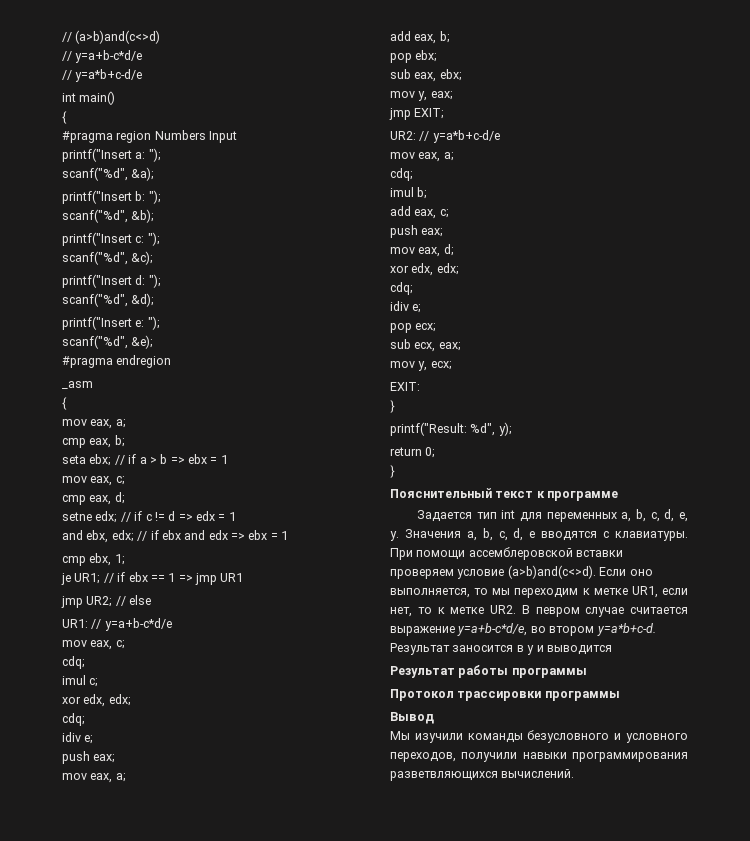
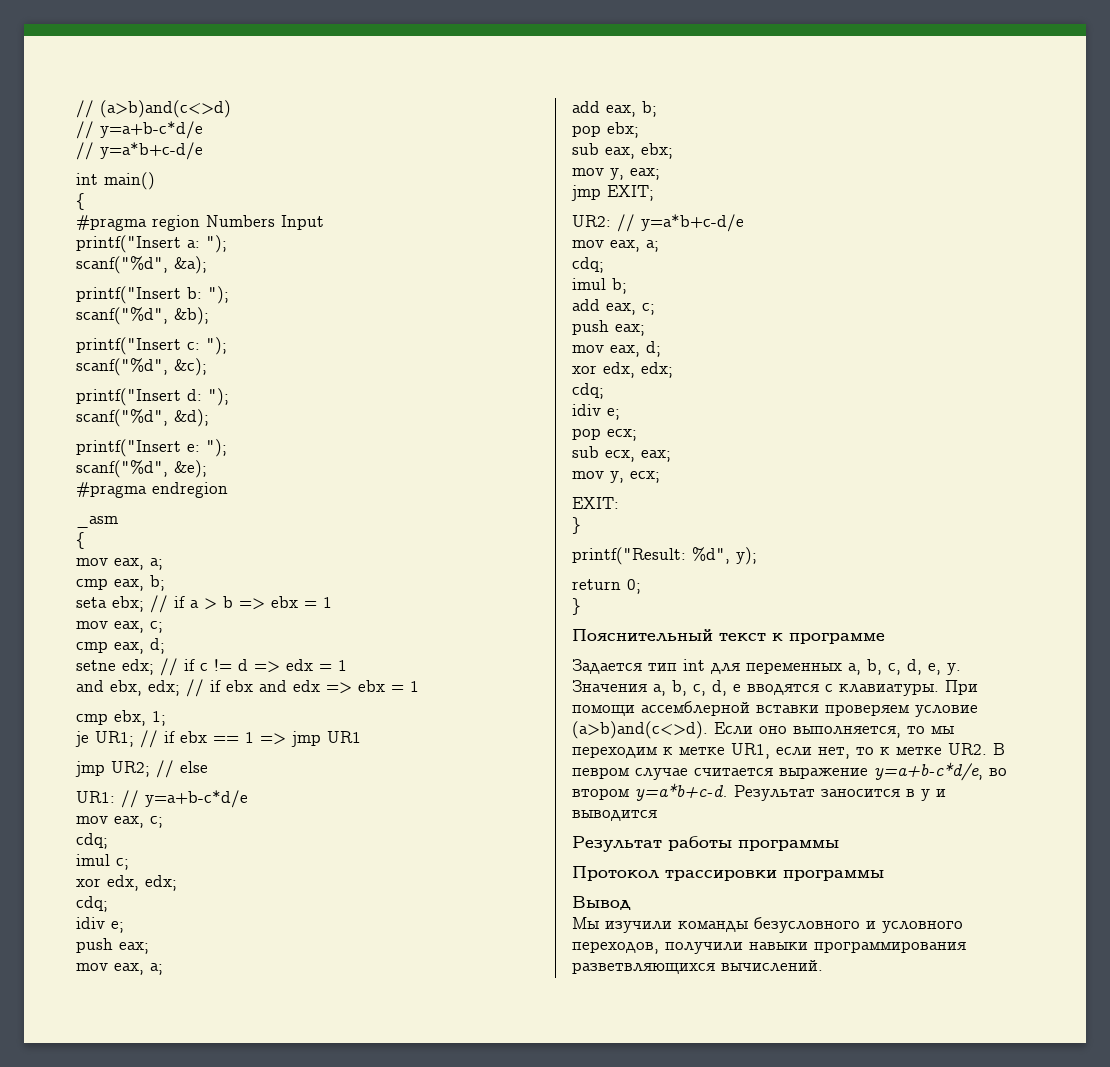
[468,547,573,560] ассемблеровской -> [641,701,750,716] ассемблерной

